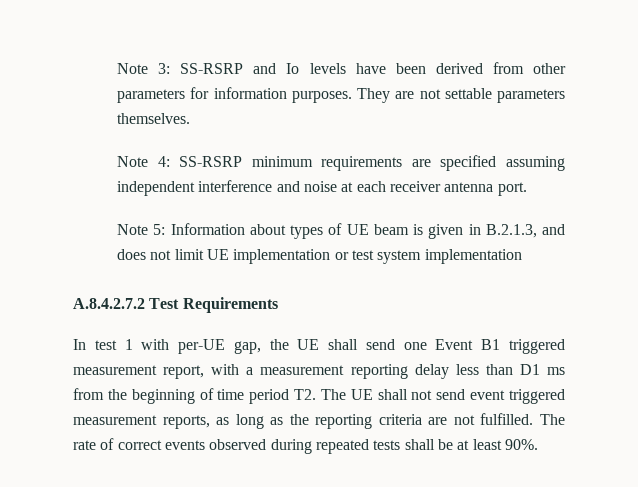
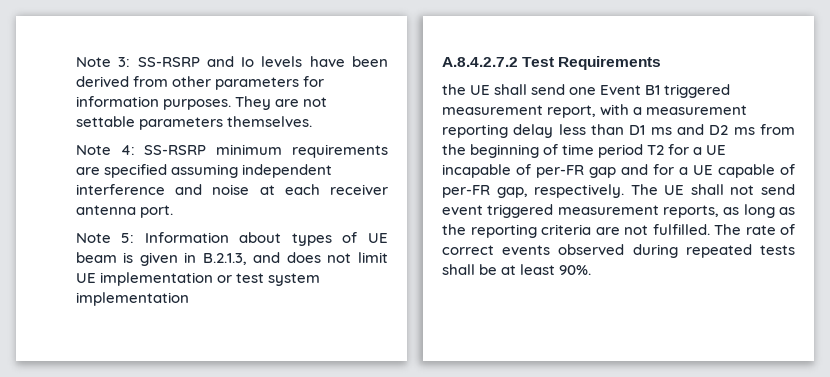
[73,339,261,354] In test 1 with per-UE gap, -> (662, 63) none
(566, 371) none -> [677,124,755,135] and D2 ms
[294,389,317,400] T2. -> [647,144,727,155] [442,164,795,178] [442,184,625,198] T2 for a UE incapable of per-FR gap and for a UE capable of per-FR gap, respectively.

